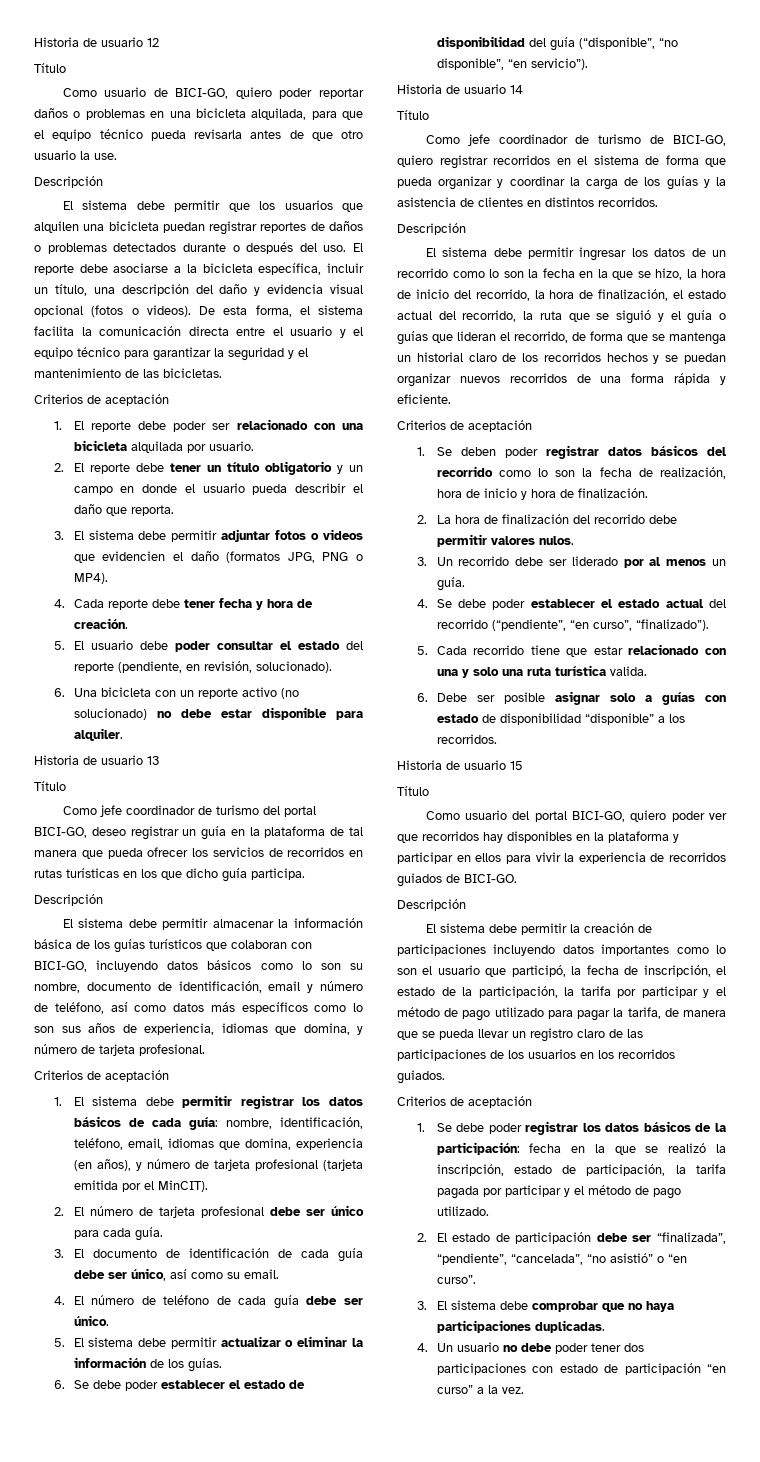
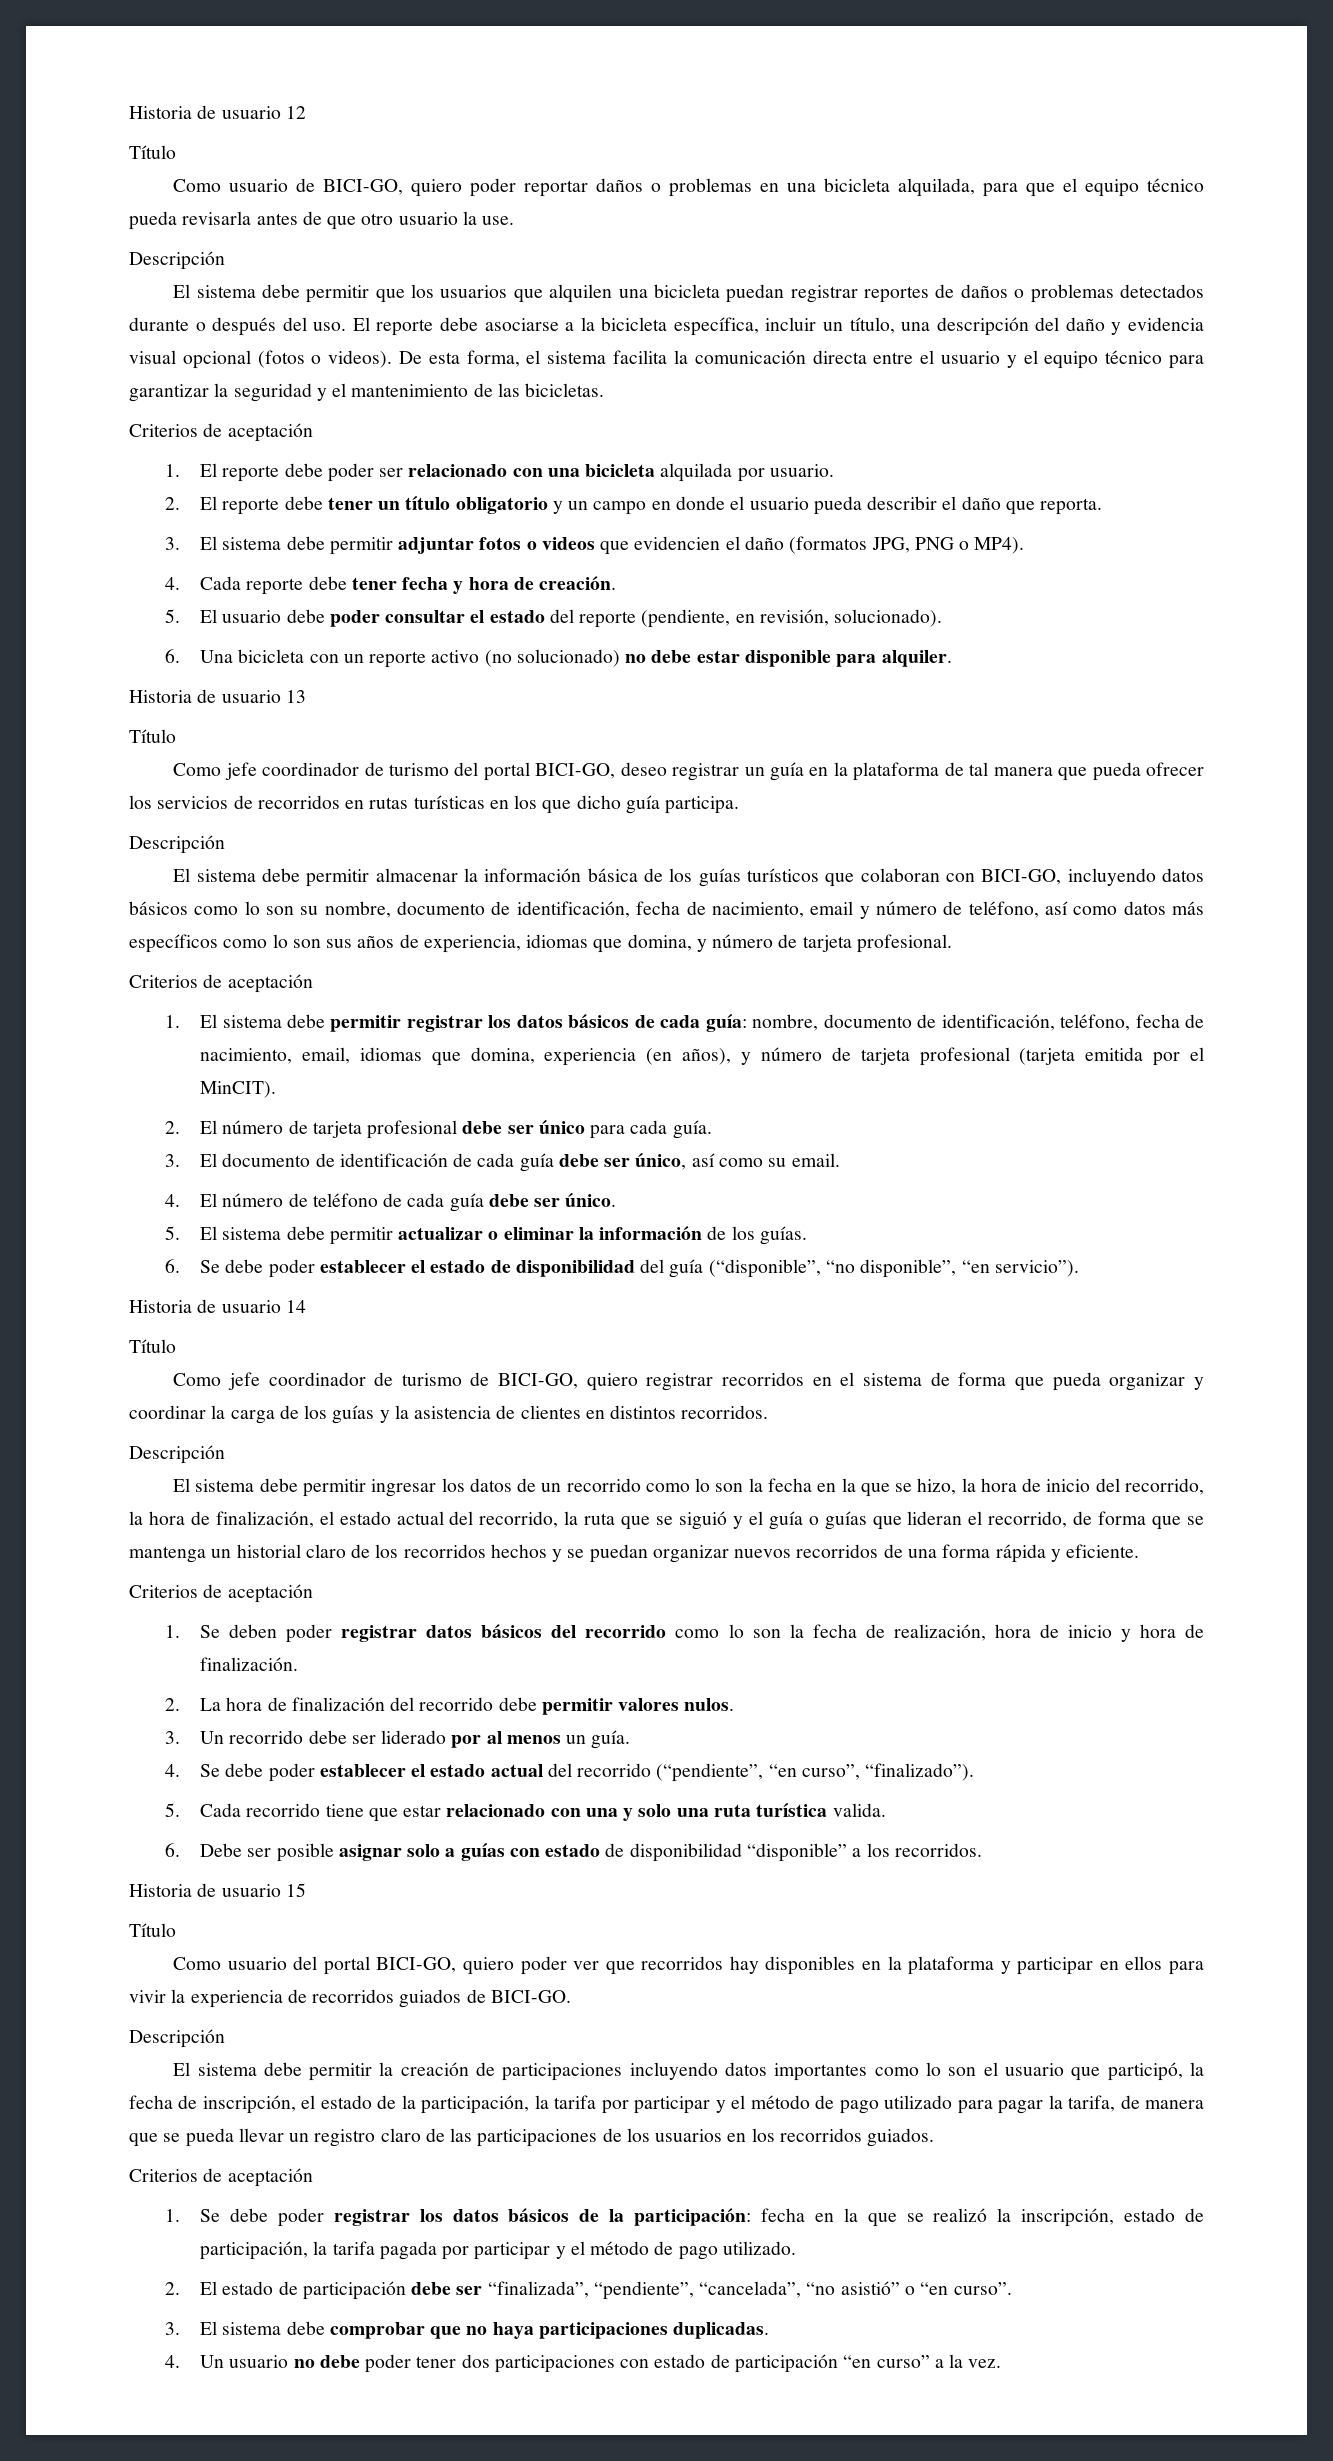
(262, 987) none -> [636,901,804,918] fecha de nacimiento,
[280,1117,363,1129] [73,1138,123,1150] identificación, teléfono, -> [823,1014,1205,1031] [200,1048,293,1064] documento de identificación, teléfono, fecha de nacimiento,

